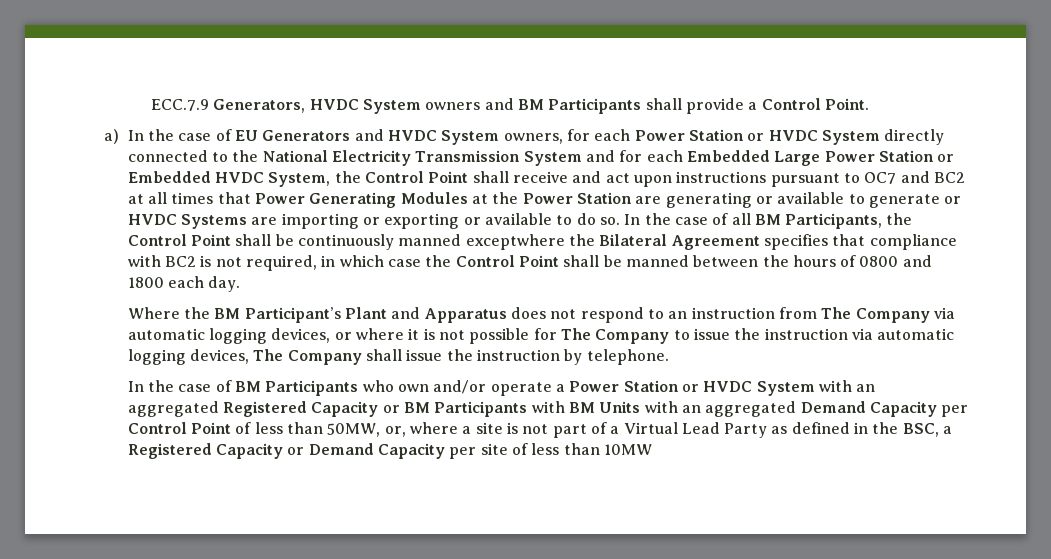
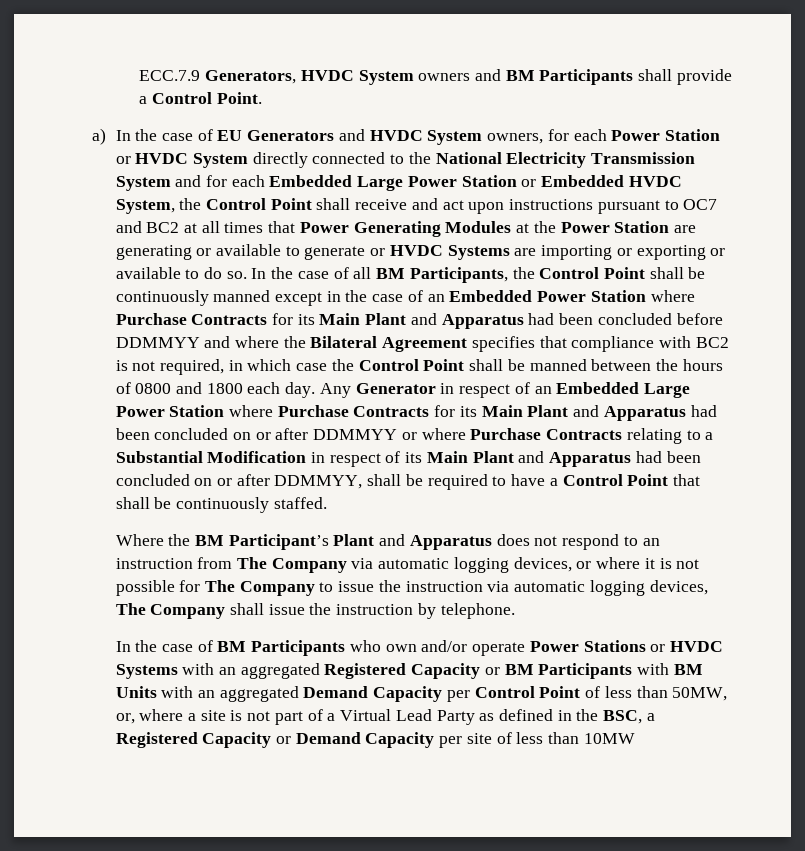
[465,234,565,250] exceptwhere -> [275,290,695,306] [115,313,723,329] [115,336,280,348] except in the case of an Embedded Power Station where Purchase Contracts for its Main Plant and Apparatus had been concluded before DDMMYY and where
(241, 284) none -> [319,382,691,398] [115,405,717,421] [115,428,714,444] [115,451,701,467] [115,474,701,490] [115,497,327,513] Any Generator in respect of an Embedded Large Power Station where Purchase Contracts for its Main Plant and Apparatus had been concluded on or after DDMMYY or where Purchase Contracts relating to a Substantial Modification in respect of its Main Plant and Apparatus had been concluded on or after DDMMYY, shall be required to have a Control Point that shall be continuously staffed.
[555,380,815,396] a Power Station or HVDC System -> [529,640,724,652] [115,664,178,679] Power Stations or HVDC Systems

